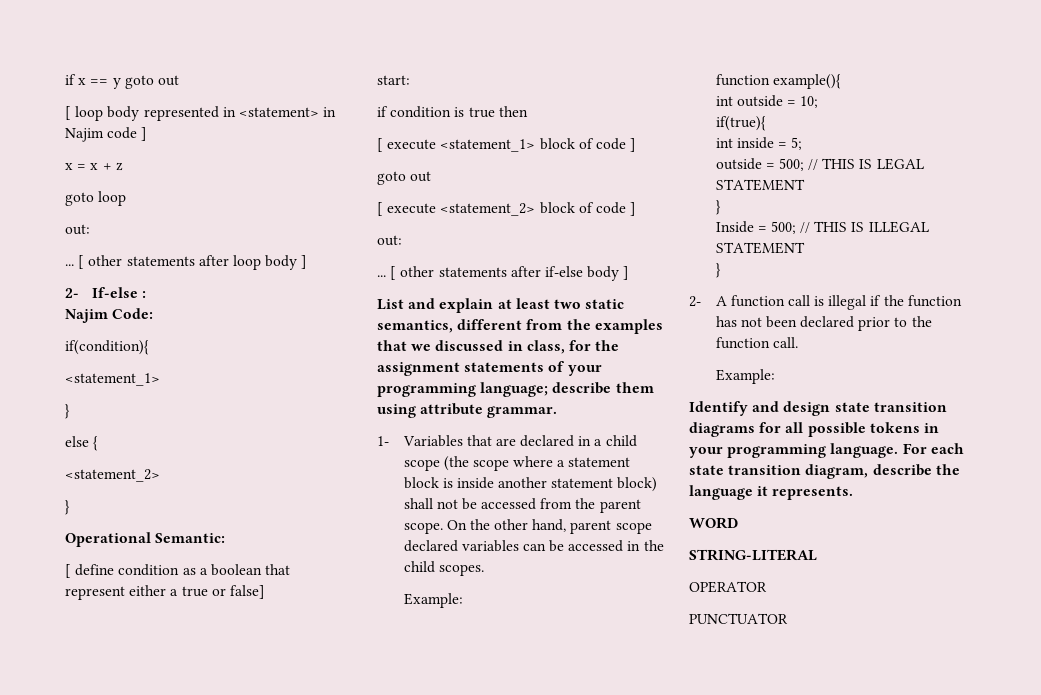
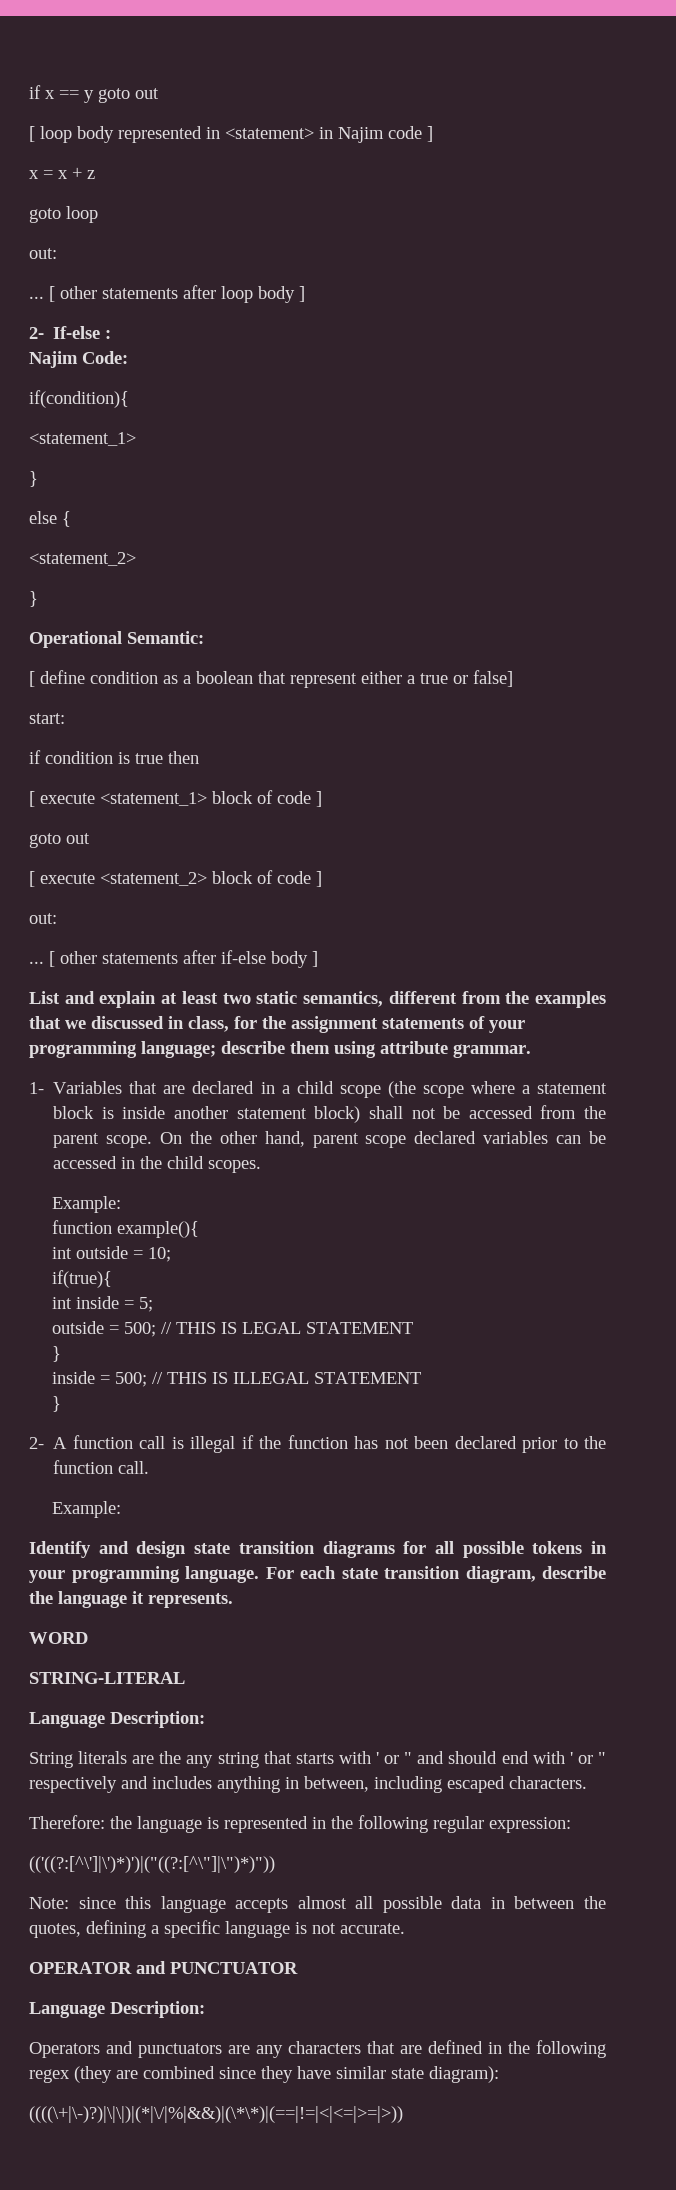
[715,221,754,233] Inside -> [51,1371,95,1384] inside
[689,581,767,593] [689,613,788,624] OPERATOR // PUNCTUATOR -> [29,1711,205,1728] [29,1751,606,1768] [29,1776,587,1793] [29,1815,571,1833] [29,1856,275,1873] [29,1896,606,1913] [29,1920,405,1938] [29,1961,298,1974] [29,2001,205,2018] [29,2040,606,2058] [29,2066,499,2083] [29,2106,403,2123] Language Description: // String literals are the any string that starts with ' or " and should end with ' or " respectively and includes anything in between, including escaped characters. // Therefore: the language is represented in the following regular expression: // (('((?:[^\']|\')*)')|("((?:[^\"]|\")*)")) // Note: since this language accepts almost all possible data in between the quotes, defining a specific language is not accurate. // OPERATOR and PUNCTUATOR // Language Description: // Operators and punctuators are any characters that are defined in the following regex (they are combined since they have similar state diagram): // ((((\+|\-)?)|\|\|)|(*|\/|%|&&)|(\*\*)|(==|!=|<|<=|>=|>))

